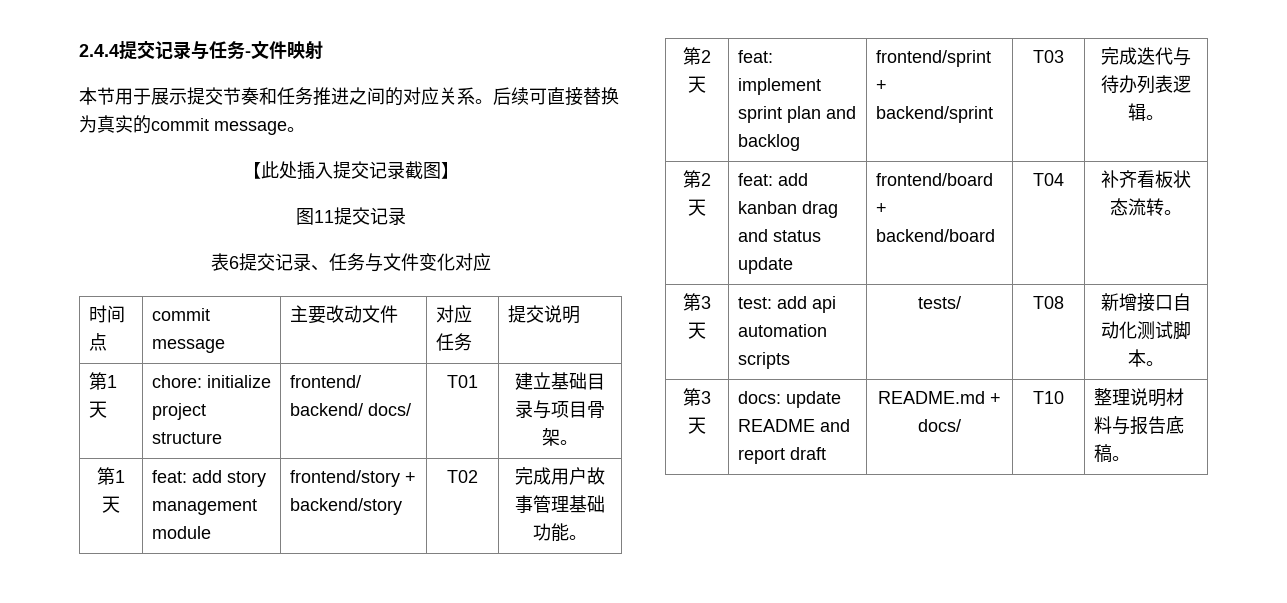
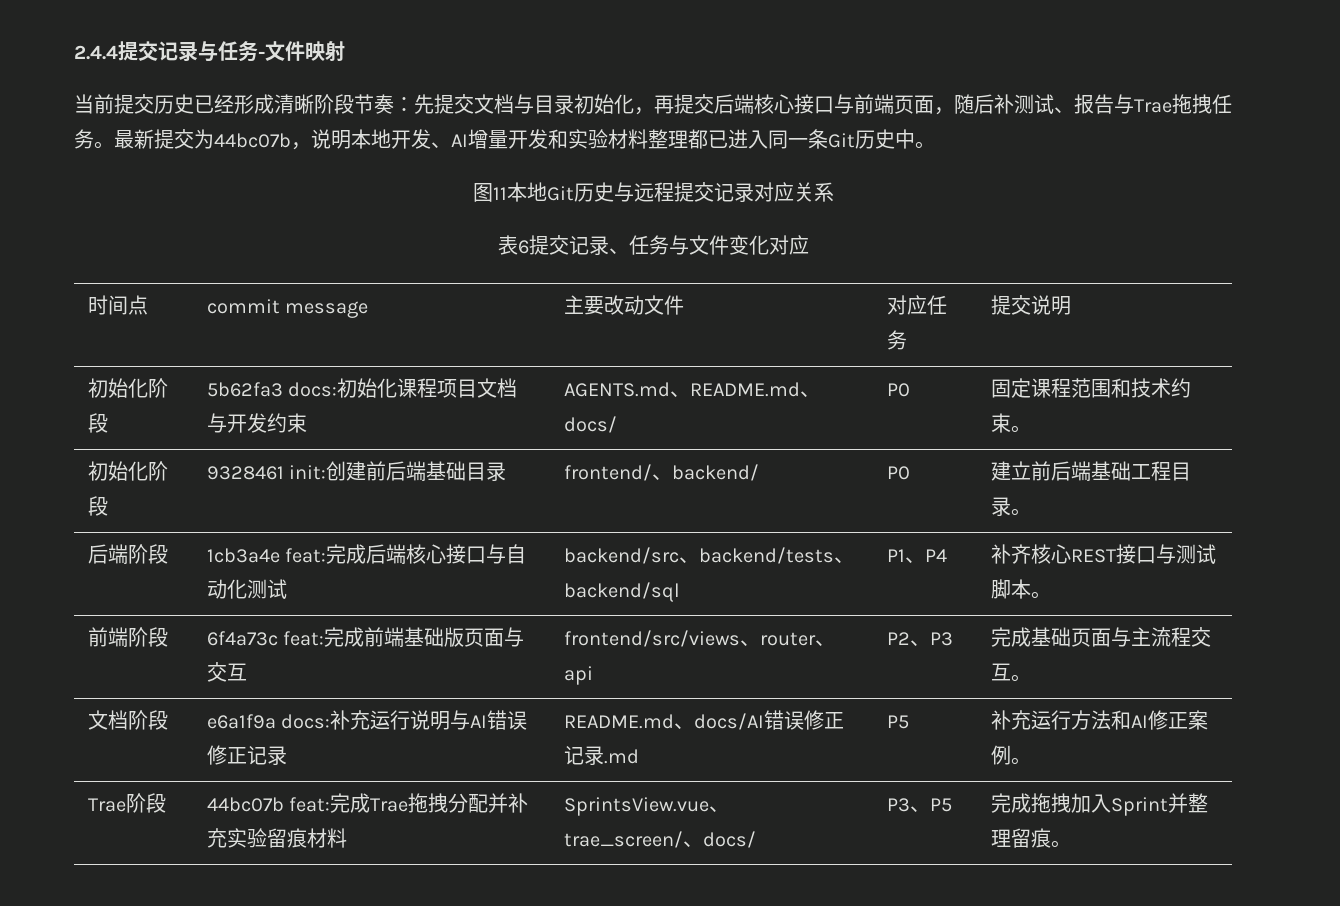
[79,87,619,106] [79,115,305,135] [242,161,459,180] [295,207,406,225] 本节用于展示提交节奏和任务推进之间的对应关系。后续可直接替换为真实的commit message。 // 【此处插入提交记录截图】 // 图11提交记录 -> [74,94,1232,115] [74,129,935,150] [472,182,834,202] 当前提交历史已经形成清晰阶段节奏：先提交文档与目录初始化，再提交后端核心接口与前端页面，随后补测试、报告与Trae拖拽任务。最新提交为44bc07b，说明本地开发、AI增量开发和实验材料整理都已进入同一条Git历史中。 // 图11本地Git历史与远程提交记录对应关系
[88,372,117,390] [88,401,107,418] [151,375,271,388] [151,403,206,420] [151,432,222,444] [289,375,361,388] [289,403,411,416] [447,375,478,388] [515,372,605,390] [515,400,605,419] [542,428,578,446] [97,467,125,485] [102,496,120,513] [151,470,266,487] [151,499,257,515] [151,526,211,539] [289,470,416,487] [289,498,402,515] [447,470,478,483] [515,467,605,485] [515,495,605,513] [533,523,587,542] [683,47,711,65] [688,76,706,93] [737,50,773,63] [737,78,821,95] [737,106,856,123] [737,134,800,151] [875,50,991,67] [875,80,887,91] [875,106,993,123] [1033,50,1064,63] [1101,47,1191,66] [1101,75,1191,94] [1128,103,1164,121] [683,170,711,188] [688,199,706,216] [737,173,808,186] [737,201,838,218] [737,229,821,242] [737,257,793,274] [875,173,993,186] [875,203,887,214] [875,229,995,242] [1033,173,1064,186] [1101,170,1191,188] [1110,198,1182,216] [683,293,711,311] [688,322,706,339] [737,296,836,313] [737,324,827,337] [737,352,790,369] [918,296,961,309] [1033,296,1064,309] [1101,293,1191,312] [1101,321,1191,340] [1128,349,1164,367] [683,388,711,406] [688,417,706,434] [737,391,841,408] [737,419,850,432] [737,447,826,464] [878,391,1001,404] [918,419,961,432] [1033,391,1064,404] [1093,388,1184,407] [1093,416,1184,435] [1093,444,1112,463] 第1天 | chore: initialize project structure | frontend/ backend/ docs/ | T01 | 建立基础目录与项目骨架。 // 第1天 | feat: add story management module | frontend/story + backend/story | T02 | 完成用户故事管理基础功能。 // 第2天 | feat: implement sprint plan and backlog | frontend/sprint + backend/sprint | T03 | 完成迭代与待办列表逻辑。 // 第2天 | feat: add kanban drag and status update | frontend/board + backend/board | T04 | 补齐看板状态流转。 // 第3天 | test: add api automation scripts | tests/ | T08 | 新增接口自动化测试脚本。 // 第3天 | docs: update README and report draft | README.md + docs/ | T10 | 整理说明材料与报告底稿 -> [87,378,168,398] [87,413,108,433] [206,378,518,398] [206,413,307,433] [563,382,820,397] [563,416,617,433] [886,383,910,397] [990,378,1191,398] [990,413,1031,433] [87,461,168,481] [87,496,108,516] [206,461,507,481] [563,464,759,481] [886,466,910,480] [990,461,1191,481] [990,497,1031,516] [87,544,168,564] [206,544,527,564] [206,579,287,599] [563,547,854,564] [563,582,680,602] [886,549,947,563] [990,544,1216,564] [990,579,1051,599] [87,627,168,647] [206,627,525,647] [206,662,247,682] [563,630,835,647] [563,666,593,685] [886,632,953,646] [990,627,1211,647] [990,663,1031,682] [87,710,168,730] [206,710,528,730] [206,745,287,765] [563,710,844,730] [563,745,639,765] [886,715,909,729] [990,710,1208,730] [990,745,1031,765] [87,793,166,813] [206,793,529,813] [206,828,347,848] [563,797,729,816] [563,831,756,848] [886,798,952,812] [990,793,1208,816] [990,828,1051,848] 初始化阶段 | 5b62fa3 docs:初始化课程项目文档与开发约束 | AGENTS.md、README.md、docs/ | P0 | 固定课程范围和技术约束。 // 初始化阶段 | 9328461 init:创建前后端基础目录 | frontend/、backend/ | P0 | 建立前后端基础工程目录。 // 后端阶段 | 1cb3a4e feat:完成后端核心接口与自动化测试 | backend/src、backend/tests、backend/sql | P1、P4 | 补齐核心REST接口与测试脚本。 // 前端阶段 | 6f4a73c feat:完成前端基础版页面与交互 | frontend/src/views、router、api | P2、P3 | 完成基础页面与主流程交互。 // 文档阶段 | e6a1f9a docs:补充运行说明与AI错误修正记录 | README.md、docs/AI错误修正记录.md | P5 | 补充运行方法和AI修正案例。 // Trae阶段 | 44bc07b feat:完成Trae拖拽分配并补充实验留痕材料 | SprintsView.vue、trae_screen/、docs/ | P3、P5 | 完成拖拽加入Sprint并整理留痕

